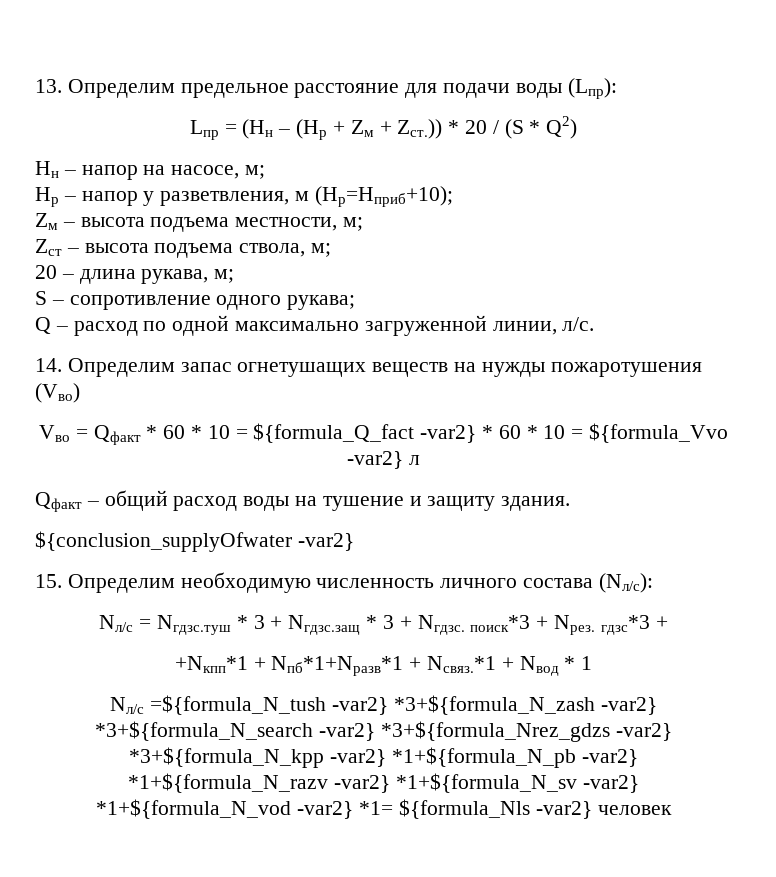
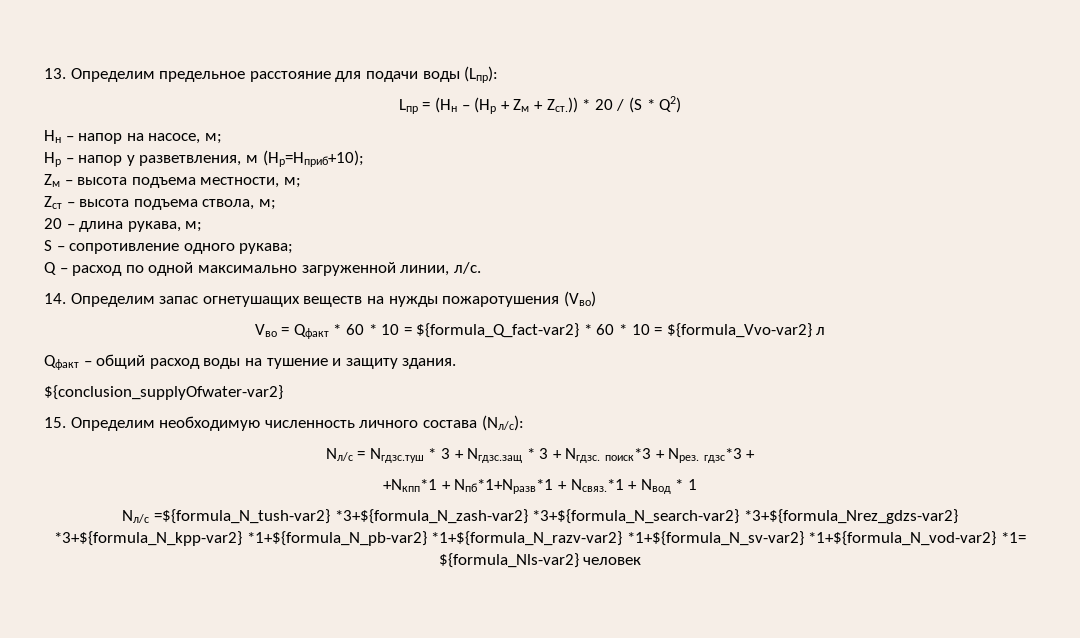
[253,423,729,443] [347,451,404,469] ${formula_Q_fact -var2} * 60 * 10 = ${formula_Vvo -var2} -> [416,323,812,338] ${formula_Q_fact-var2} * 60 * 10 = ${formula_Vvo-var2}
[35,531,354,552] ${conclusion_supplyOfwater -var2} -> [44,385,283,400] ${conclusion_supplyOfwater-var2}
[150,695,657,715] [95,721,672,742] [129,747,638,768] [128,773,639,793] [96,799,592,819] =${formula_N_tush -var2} *3+${formula_N_zash -var2} *3+${formula_N_search -var2} *3+${formula_Nrez_gdzs -var2} *3+${formula_N_kpp -var2} *1+${formula_N_pb -var2} *1+${formula_N_razv -var2} *1+${formula_N_sv -var2} *1+${formula_N_vod -var2} *1= ${formula_Nls -var2} -> [153,509,958,524] [54,531,1026,546] [438,553,579,568] =${formula_N_tush-var2} *3+${formula_N_zash-var2} *3+${formula_N_search-var2} *3+${formula_Nrez_gdzs-var2} *3+${formula_N_kpp-var2} *1+${formula_N_pb-var2} *1+${formula_N_razv-var2} *1+${formula_N_sv-var2} *1+${formula_N_vod-var2} *1= ${formula_Nls-var2}

